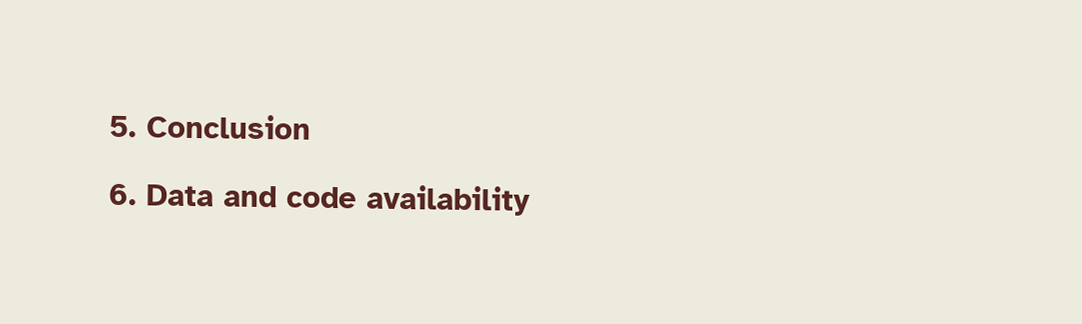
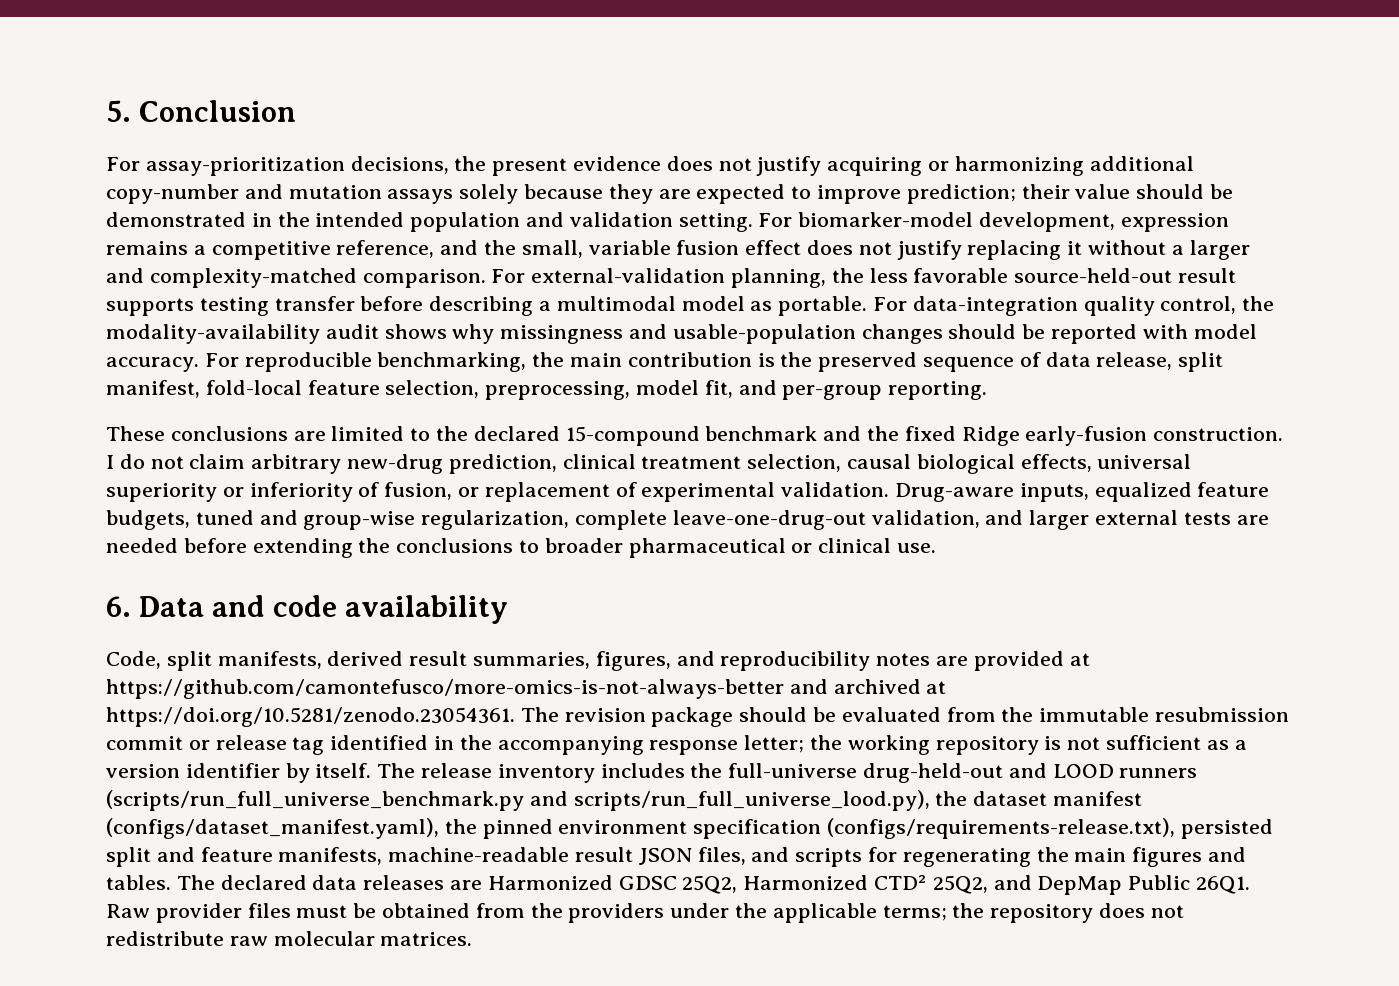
(311, 126) none -> [106,156,1194,176] [106,184,1234,204] [106,212,1229,232] [106,240,1250,260] [106,268,1237,288] [106,296,1275,316] [106,324,1257,344] [106,352,1224,372] [106,380,988,400] [106,426,1284,446] [106,454,1192,474] [106,482,1270,502] [106,510,1269,530] [106,538,937,558] // For assay-prioritization decisions, the present evidence does not justify acquiring or harmonizing additional copy-number and mutation assays solely because they are expected to improve prediction; their value should be demonstrated in the intended population and validation setting. For biomarker-model development, expression remains a competitive reference, and the small, variable fusion effect does not justify replacing it without a larger and complexity-matched comparison. For external-validation planning, the less favorable source-held-out result supports testing transfer before describing a multimodal model as portable. For data-integration quality control, the modality-availability audit shows why missingness and usable-population changes should be reported with model accuracy. For reproducible benchmarking, the main contribution is the preserved sequence of data release, split manifest, fold-local feature selection, preprocessing, model fit, and per-group reporting. // These conclusions are limited to the declared 15-compound benchmark and the fixed Ridge early-fusion construction. I do not claim arbitrary new-drug prediction, clinical treatment selection, causal biological effects, universal superiority or inferiority of fusion, or replacement of experimental validation. Drug-aware inputs, equalized feature budgets, tuned and group-wise regularization, complete leave-one-drug-out validation, and larger external tests are needed before extending the conclusions to broader pharmaceutical or clinical use.
(531, 200) none -> [106,651,1090,671] [106,679,947,699] [106,707,1290,727] [106,735,1247,755] [106,763,1198,783] [106,790,1143,811] [106,818,1273,839] [106,847,1247,867] [106,875,1251,895] [106,903,1184,923] [106,931,473,946] // Code, split manifests, derived result summaries, figures, and reproducibility notes are provided at https://github.com/camontefusco/more-omics-is-not-always-better and archived at https://doi.org/10.5281/zenodo.23054361. The revision package should be evaluated from the immutable resubmission commit or release tag identified in the accompanying response letter; the working repository is not sufficient as a version identifier by itself. The release inventory includes the full-universe drug-held-out and LOOD runners (scripts/run_full_universe_benchmark.py and scripts/run_full_universe_lood.py), the dataset manifest (configs/dataset_manifest.yaml), the pinned environment specification (configs/requirements-release.txt), persisted split and feature manifests, machine-readable result JSON files, and scripts for regenerating the main figures and tables. The declared data releases are Harmonized GDSC 25Q2, Harmonized CTD² 25Q2, and DepMap Public 26Q1. Raw provider files must be obtained from the providers under the applicable terms; the repository does not redistribute raw molecular matrices.

